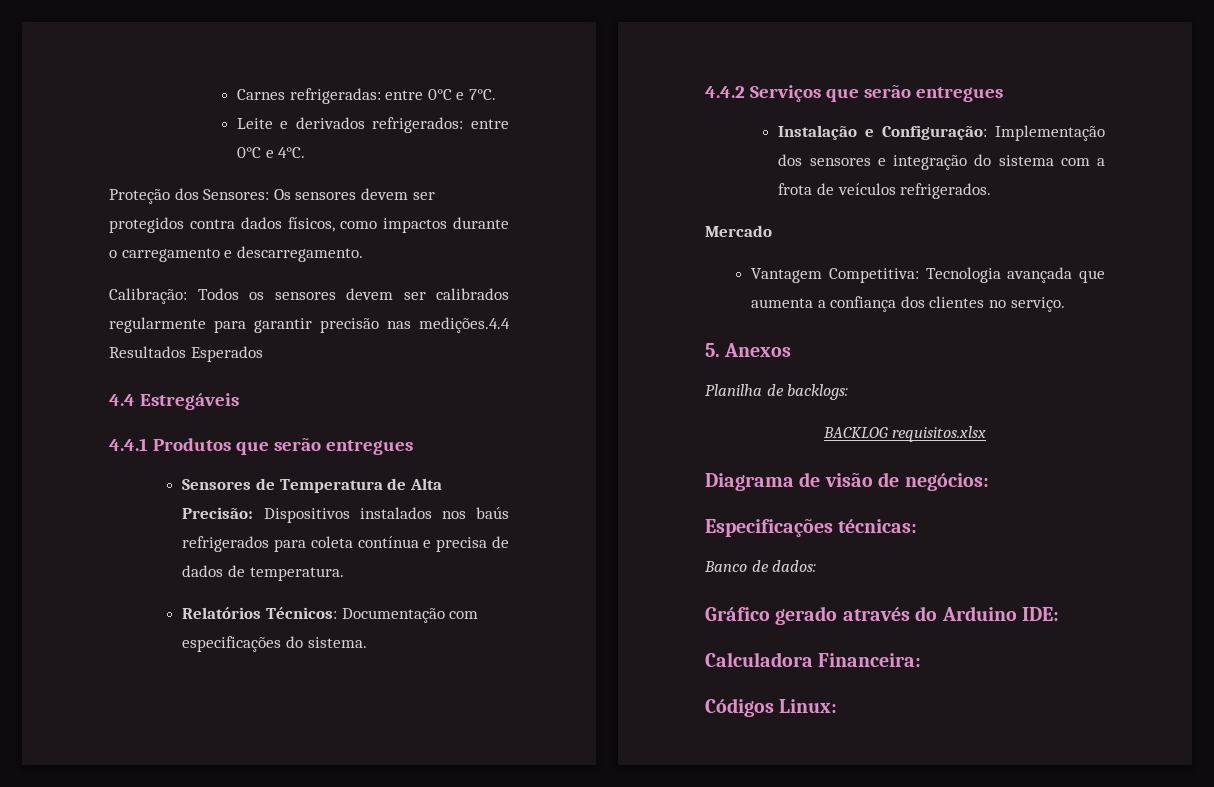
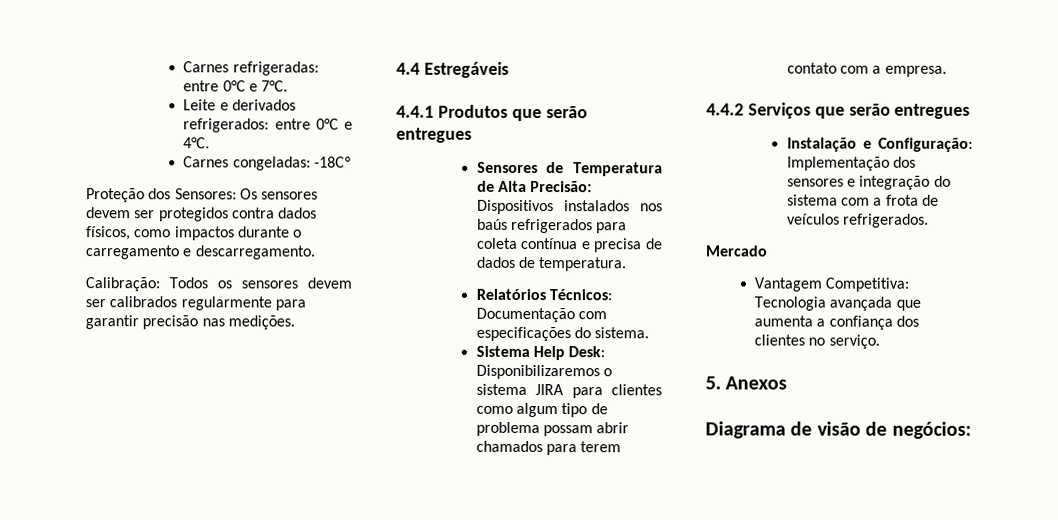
(306, 152) none -> [183,156,353,171] // Carnes congeladas: -18Cº
[419,317,510,333] [109,346,263,362] medições.4.4 Resultados Esperados -> [227,315,295,330] medições.
(367, 642) none -> [475,345,606,361] [475,364,612,380] [475,383,662,399] [475,402,608,418] [475,421,630,437] [475,440,622,456] [786,62,947,77] // Sistema Help Desk: Disponibilizaremos o sistema JIRA para clientes como algum tipo de problema possam abrir chamados para terem contato com a empresa.
[705,384,849,400] [822,426,987,442] // Planilha de backlogs: // BACKLOG requisitos.xlsx -> (788, 383) none
[705,519,918,537] [704,560,817,572] [705,606,1059,625] [705,652,922,667] [705,698,838,717] // Especificações técnicas: // Banco de dados: // Gráfico gerado através do Arduino IDE: // Calculadora Financeira: // Códigos Linux: -> (972, 430) none

